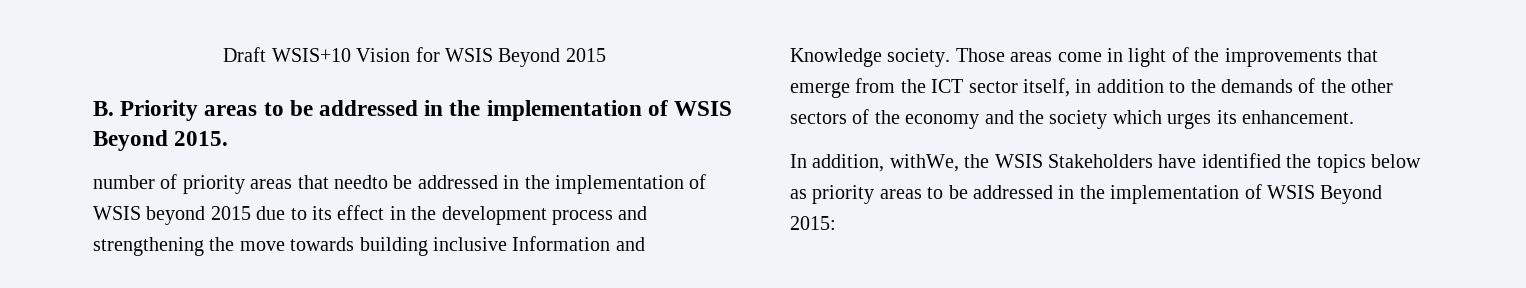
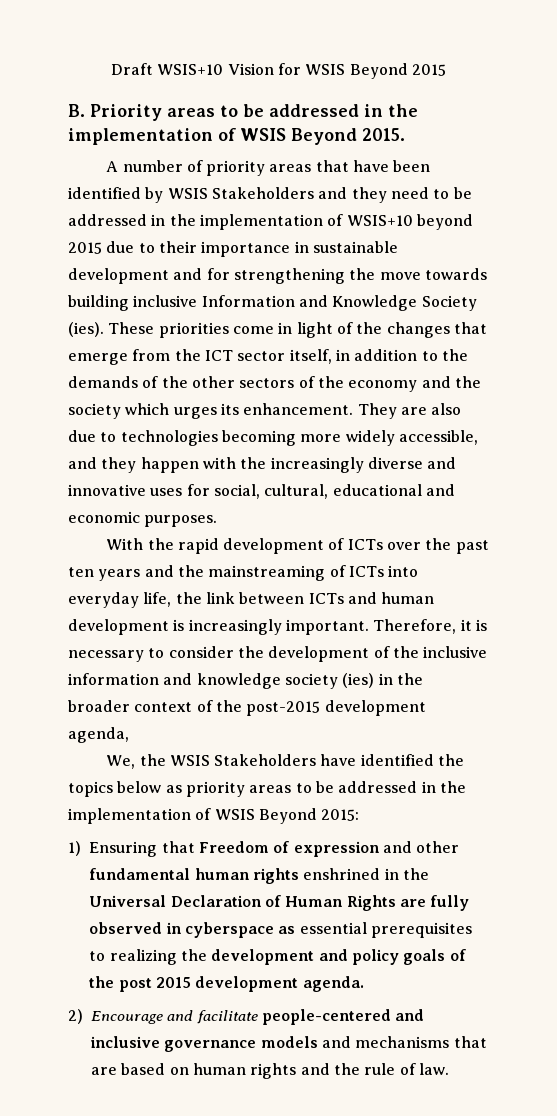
(229, 138) none -> [106,161,119,172] A
[334,174,707,194] [93,206,141,220] needto be addressed in the implementation of WSIS -> [353,160,431,172] [68,187,472,203] [68,214,413,230] have been identified by WSIS Stakeholders and they need to be addressed in the implementation of WSIS+10
[312,205,648,225] its effect in the development process and -> [158,241,398,257] [68,268,230,284] their importance in sustainable development and for
[887,48,1053,67] society. Those areas -> [421,295,477,311] [68,322,229,338] Society (ies). These priorities
[1224,48,1342,67] improvements -> [386,322,450,338] changes
[790,154,959,172] // In addition, withWe, -> [357,403,462,419] [68,430,478,446] [68,457,457,473] [68,484,455,499] [68,511,218,527] [106,538,489,554] [68,565,419,581] [68,592,435,608] [68,619,487,635] [68,646,488,662] [68,673,423,689] [68,700,426,716] [68,727,129,743] [106,755,136,769] They are also due to technologies becoming more widely accessible, and they happen with the increasingly diverse and innovative uses for social, cultural, educational and economic purposes. // With the rapid development of ICTs over the past ten years and the mainstreaming of ICTs into everyday life, the link between ICTs and human development is increasingly important. Therefore, it is necessary to consider the development of the inclusive information and knowledge society (ies) in the broader context of the post-2015 development agenda, // We,
(836, 223) none -> [68,841,460,857] [89,868,430,884] [89,895,470,911] [89,922,473,938] [89,949,466,965] [89,976,364,992] [68,1009,425,1025] [90,1036,487,1052] [91,1063,449,1079] // 1) Ensuring that Freedom of expression and other fundamental human rights enshrined in the Universal Declaration of Human Rights are fully observed in cyberspace as essential prerequisites to realizing the development and policy goals of the post 2015 development agenda. // 2) Encourage and facilitate people-centered and inclusive governance models and mechanisms that are based on human rights and the rule of law.

